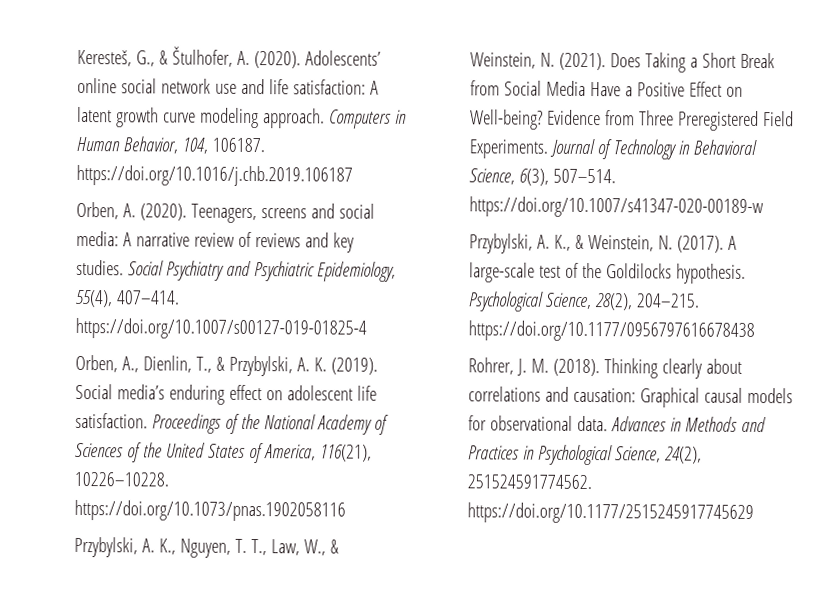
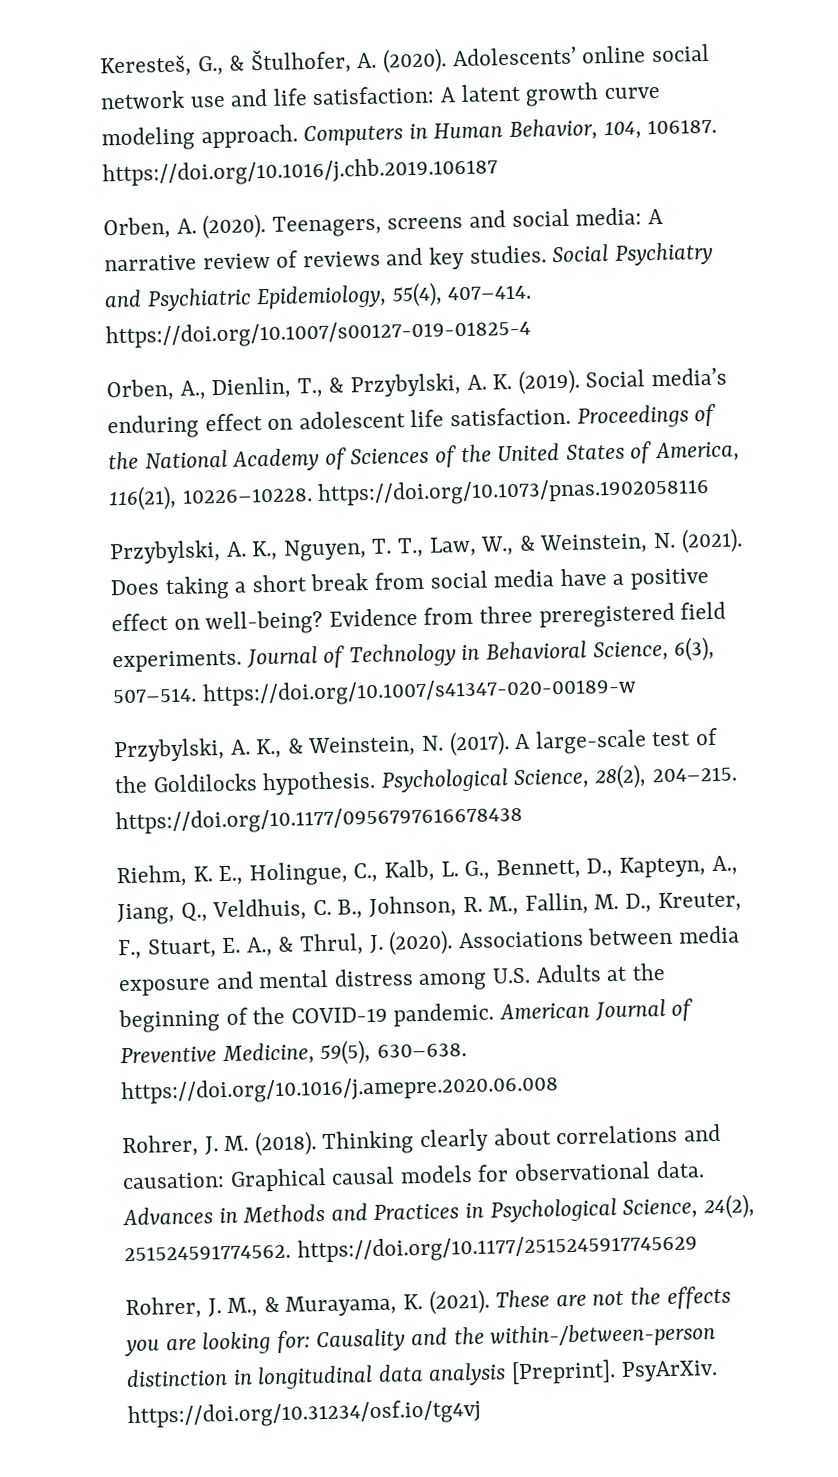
[644,52,775,73] [469,80,743,97] [469,109,794,132] [468,139,548,159] Taking a Short Break from Social Media Have a Positive Effect on Well-being? Evidence from Three Preregistered Field Experiments. -> [164,568,710,601] [110,601,727,636] [111,649,242,673] taking a short break from social media have a positive effect on well-being? Evidence from three preregistered field experiments.
(755, 331) none -> [115,855,738,888] [116,891,742,926] [117,925,741,960] [117,963,665,997] [117,998,694,1034] [119,1040,467,1066] [119,1073,559,1106] // Riehm, K. E., Holingue, C., Kalb, L. G., Bennett, D., Kapteyn, A., Jiang, Q., Veldhuis, C. B., Johnson, R. M., Fallin, M. D., Kreuter, F., Stuart, E. A., & Thrul, J. (2020). Associations between media exposure and mental distress among U.S. Adults at the beginning of the COVID-19 pandemic. American Journal of Preventive Medicine, 59(5), 630–638. https://doi.org/10.1016/j.amepre.2020.06.008
(754, 513) none -> [124,1285,731,1320] [123,1322,717,1357] [125,1359,718,1390] [126,1398,481,1430] // Rohrer, J. M., & Murayama, K. (2021). These are not the effects you are looking for: Causality and the within-/between-person distinction in longitudinal data analysis [Preprint]. PsyArXiv. https://doi.org/10.31234/osf.io/tg4vj

